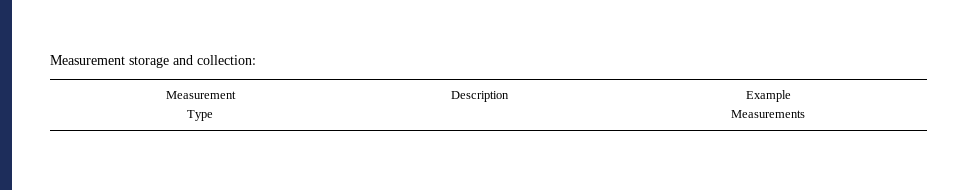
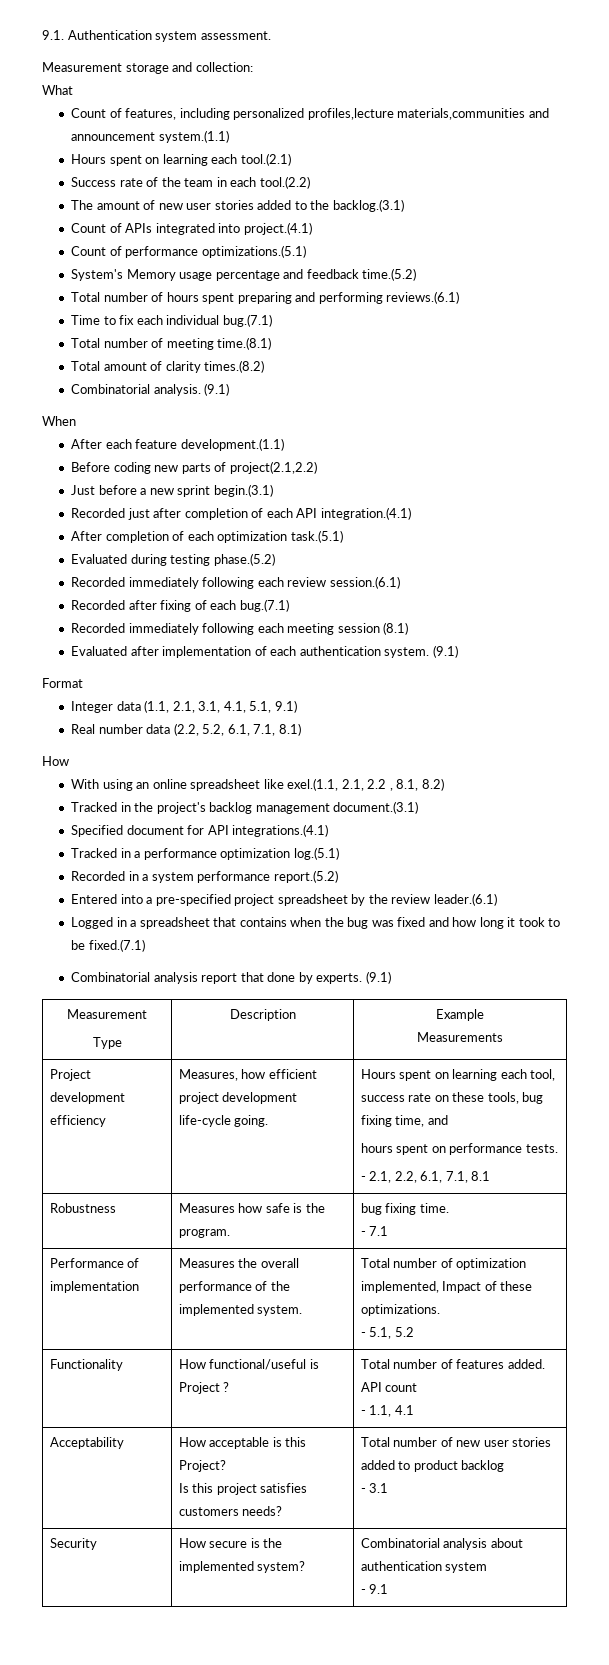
(50, 60) none -> [42,30,271,42] 9.1. Authentication system assessment. //
(256, 60) none -> [42,85,73,95] [71,108,549,120] [71,130,229,143] [71,153,291,166] [71,176,310,189] [71,199,404,212] [71,222,312,235] [71,245,306,258] [71,268,417,281] [71,291,460,304] [71,314,272,327] [71,337,272,350] [71,360,265,373] [71,383,230,396] [42,416,76,426] [71,438,284,451] [71,461,317,474] [71,484,273,497] [71,507,411,520] [71,530,343,543] [71,553,275,566] [71,576,400,589] [71,599,289,612] [71,622,409,635] [71,645,458,658] [42,678,83,688] [71,700,297,713] [71,723,301,736] [42,756,69,766] [71,778,444,791] [71,801,419,814] [71,824,329,837] [71,847,339,860] [71,870,338,883] [71,893,497,906] [71,917,561,929] [71,939,145,952] [71,971,391,984] // What // Count of features, including personalized profiles,lecture materials,communities and announcement system.(1.1) // Hours spent on learning each tool.(2.1) // Success rate of the team in each tool.(2.2) // The amount of new user stories added to the backlog.(3.1) // Count of APIs integrated into project.(4.1) // Count of performance optimizations.(5.1) // System's Memory usage percentage and feedback time.(5.2) // Total number of hours spent preparing and performing reviews.(6.1) // Time to fix each individual bug.(7.1) // Total number of meeting time.(8.1) // Total amount of clarity times.(8.2) // Combinatorial analysis. (9.1) // When // After each feature development.(1.1) // Before coding new parts of project(2.1,2.2) // Just before a new sprint begin.(3.1) // Recorded just after completion of each API integration.(4.1) // After completion of each optimization task.(5.1) // Evaluated during testing phase.(5.2) // Recorded immediately following each review session.(6.1) // Recorded after fixing of each bug.(7.1) // Recorded immediately following each meeting session (8.1) // Evaluated after implementation of each authentication system. (9.1) // Format // Integer data (1.1, 2.1, 3.1, 4.1, 5.1, 9.1) // Real number data (2.2, 5.2, 6.1, 7.1, 8.1) // How // With using an online spreadsheet like exel.(1.1, 2.1, 2.2 , 8.1, 8.2) // Tracked in the project's backlog management document.(3.1) // Specified document for API integrations.(4.1) // Tracked in a performance optimization log.(5.1) // Recorded in a system performance report.(5.2) // Entered into a pre-specified project spreadsheet by the review leader.(6.1) // Logged in a spreadsheet that contains when the bug was fixed and how long it took to be fixed.(7.1) // Combinatorial analysis report that done by experts. (9.1)
(805, 114) none -> [49,1069,91,1081] [49,1092,125,1104] [49,1115,106,1127] [178,1069,317,1081] [178,1092,298,1104] [178,1115,269,1127] [360,1069,556,1081] [360,1092,544,1104] [360,1115,448,1127] [360,1143,558,1155] [360,1171,491,1183] [49,1203,116,1213] [178,1203,325,1213] [178,1229,230,1238] [360,1203,449,1215] [360,1226,389,1236] [49,1258,140,1268] [49,1281,139,1293] [178,1258,299,1268] [178,1281,290,1293] [178,1304,303,1316] [360,1258,527,1270] [360,1281,533,1293] [360,1304,440,1316] [360,1327,414,1339] [49,1359,123,1371] [178,1359,319,1370] [178,1382,230,1394] [360,1359,545,1369] [360,1382,418,1392] [360,1405,414,1417] [49,1437,124,1449] [178,1437,307,1449] [178,1460,226,1472] [178,1483,308,1495] [178,1506,283,1516] [360,1437,552,1447] [360,1460,505,1472] [360,1483,389,1493] [49,1538,97,1550] [178,1538,283,1548] [178,1561,306,1573] [360,1538,523,1550] [360,1561,488,1573] [360,1584,389,1594] // Project development efficiency | Measures, how efficient project development life-cycle going. | Hours spent on learning each tool, success rate on these tools, bug fixing time, and // hours spent on performance tests. // - 2.1, 2.2, 6.1, 7.1, 8.1 // Robustness | Measures how safe is the program. | bug fixing time. // - 7.1 // Performance of implementation | Measures the overall performance of the implemented system. | Total number of optimization implemented, Impact of these optimizations. // - 5.1, 5.2 // Functionality | How functional/useful is Project ? | Total number of features added. API count // - 1.1, 4.1 // Acceptability | How acceptable is this Project? // Is this project satisfies customers needs? | Total number of new user stories added to product backlog // - 3.1 // Security | How secure is the implemented system? | Combinatorial analysis about authentication system // - 9.1

